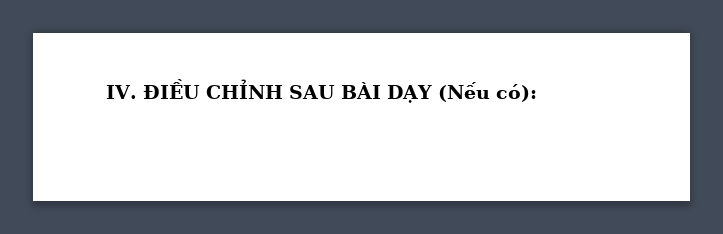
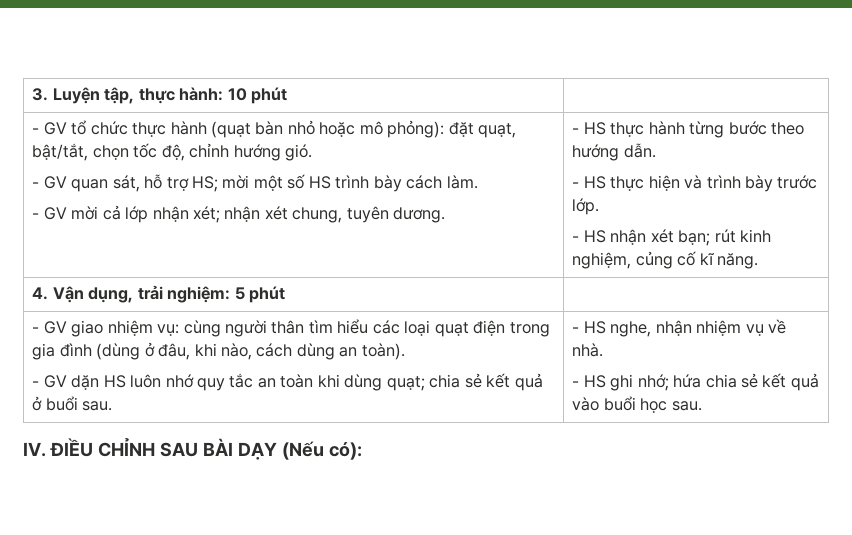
(106, 92) none -> [32,87,288,104] [32,120,517,138] [32,143,313,161] [32,174,478,192] [32,205,446,223] [572,121,805,138] [572,143,656,161] [572,175,818,192] [572,198,600,215] [572,229,772,246] [572,251,759,269] [32,285,286,303] [32,319,550,337] [32,342,405,360] [32,373,543,391] [32,396,113,411] [572,319,787,337] [572,343,604,357] [572,373,819,391] [572,396,702,413] 3. Luyện tập, thực hành: 10 phút | // - GV tổ chức thực hành (quạt bàn nhỏ hoặc mô phỏng): đặt quạt, bật/tắt, chọn tốc độ, chỉnh hướng gió. // - GV quan sát, hỗ trợ HS; mời một số HS trình bày cách làm. // - GV mời cả lớp nhận xét; nhận xét chung, tuyên dương. | - HS thực hành từng bước theo hướng dẫn. // - HS thực hiện và trình bày trước lớp. // - HS nhận xét bạn; rút kinh nghiệm, củng cố kĩ năng. // 4. Vận dụng, trải nghiệm: 5 phút | // - GV giao nhiệm vụ: cùng người thân tìm hiểu các loại quạt điện trong gia đình (dùng ở đâu, khi nào, cách dùng an toàn). // - GV dặn HS luôn nhớ quy tắc an toàn khi dùng quạt; chia sẻ kết quả ở buổi sau. | - HS nghe, nhận nhiệm vụ về nhà. // - HS ghi nhớ; hứa chia sẻ kết quả vào buổi học sau. //

